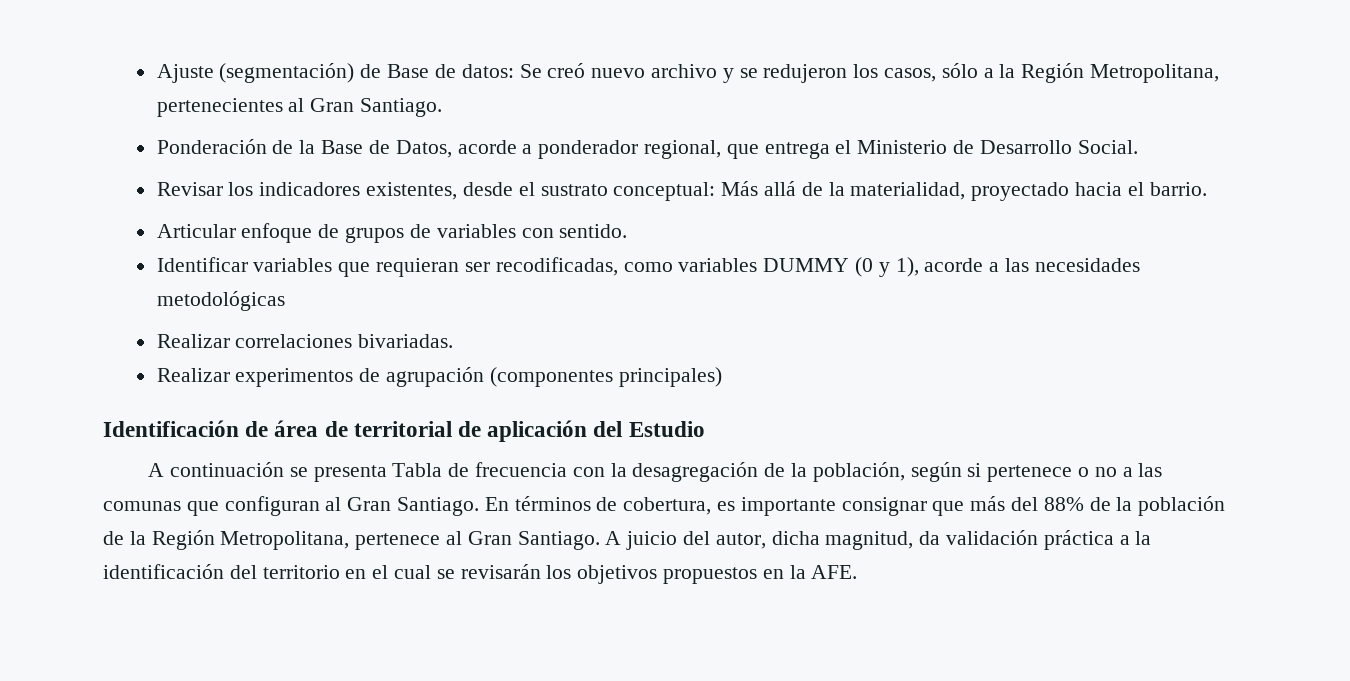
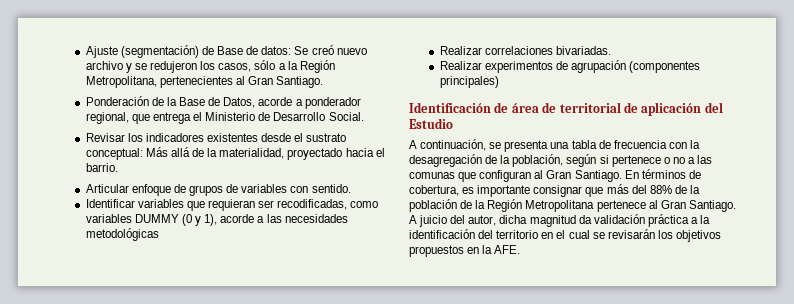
[366,182,458,200] existentes, -> [207,133,259,142] existentes
[169,462,284,477] continuación -> [420,139,487,151] continuación,
[392,463,443,477] Tabla -> [550,140,597,149] una tabla
[220,531,350,550] Metropolitana, -> [525,200,595,212] Metropolitana
[825,531,914,550] magnitud, -> [529,215,576,227] magnitud

